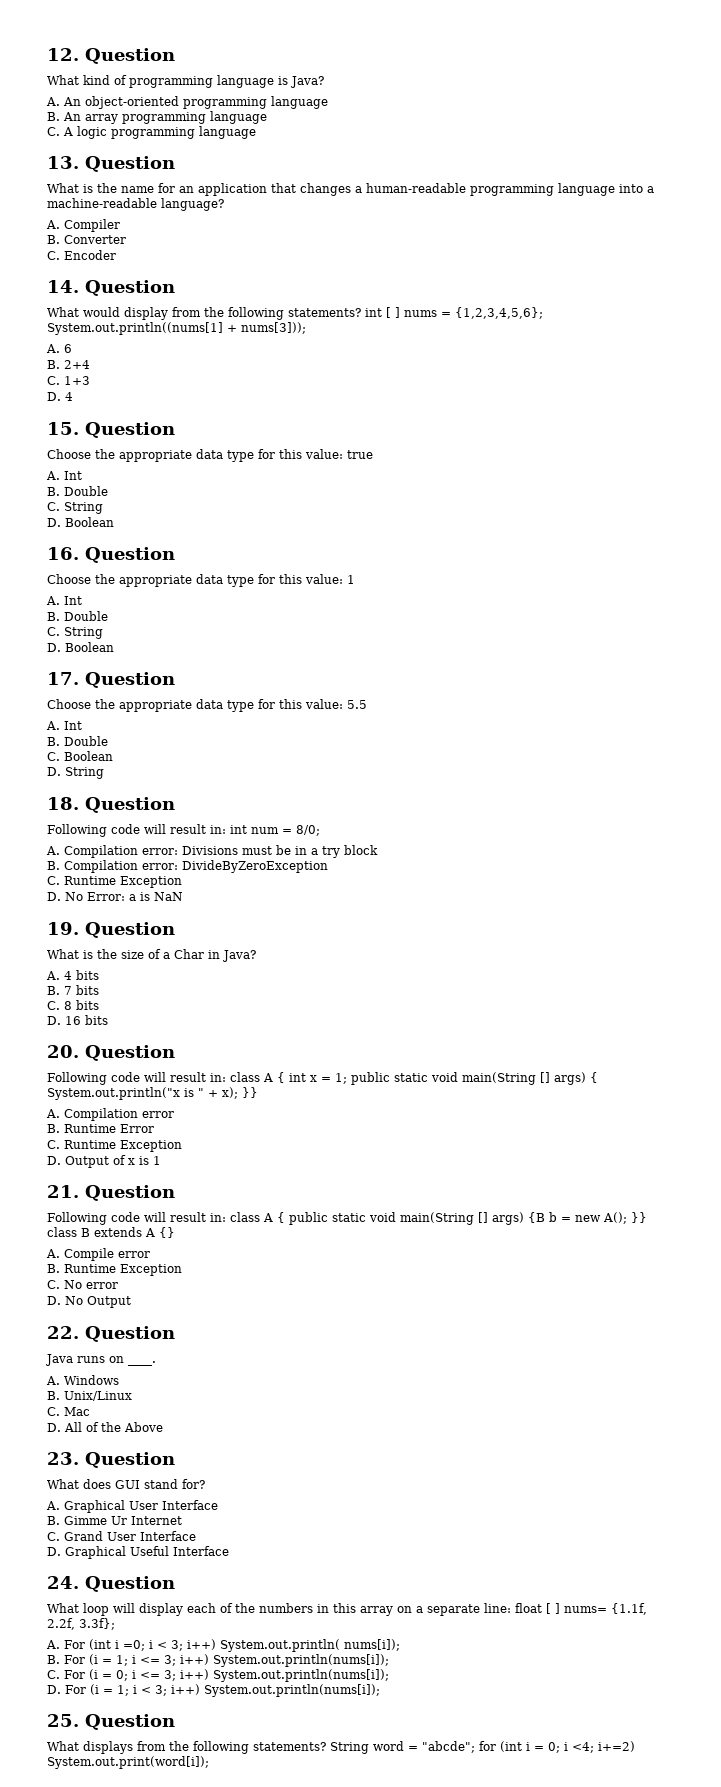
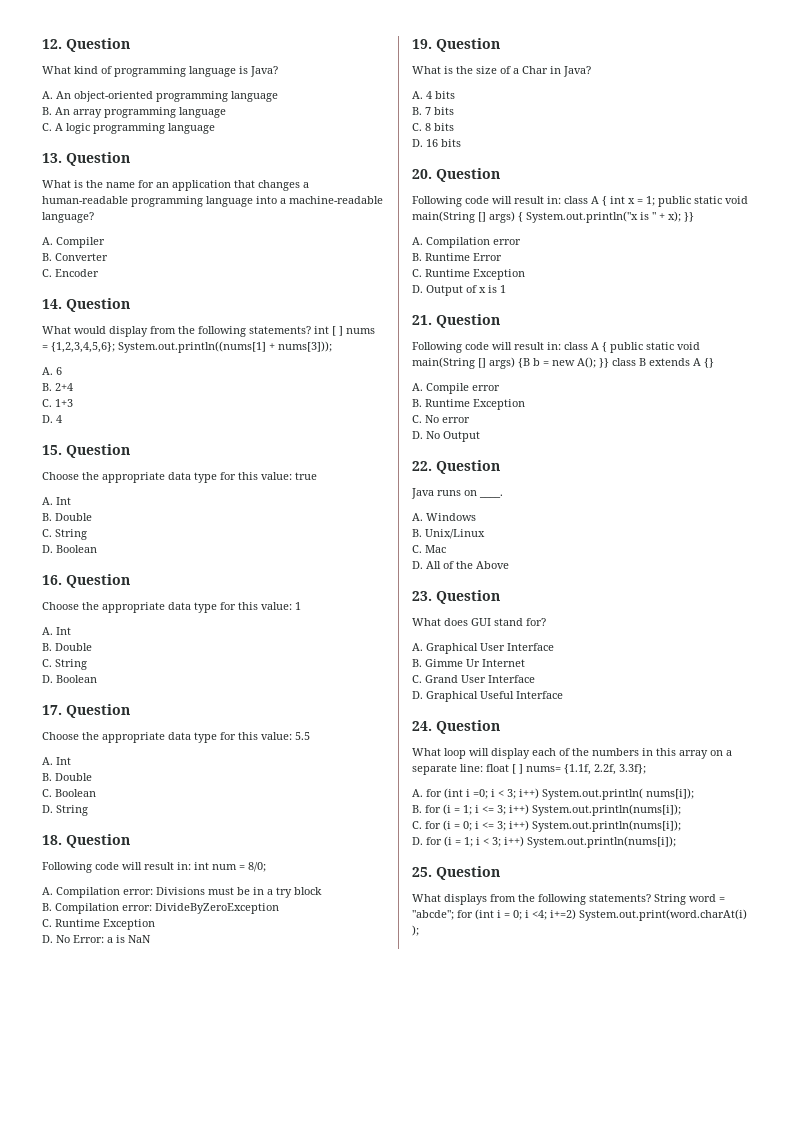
[64,1640,85,1649] For -> [426,789,442,797] for
[64,1655,85,1664] For -> [425,805,441,813] for
[64,1670,85,1679] For -> [425,821,441,829] for
[65,1685,86,1694] For -> [426,837,442,845] for
[47,1756,209,1769] System.out.print(word[i]); -> [579,909,747,921] [412,925,419,936] System.out.print(word.charAt(i) );

